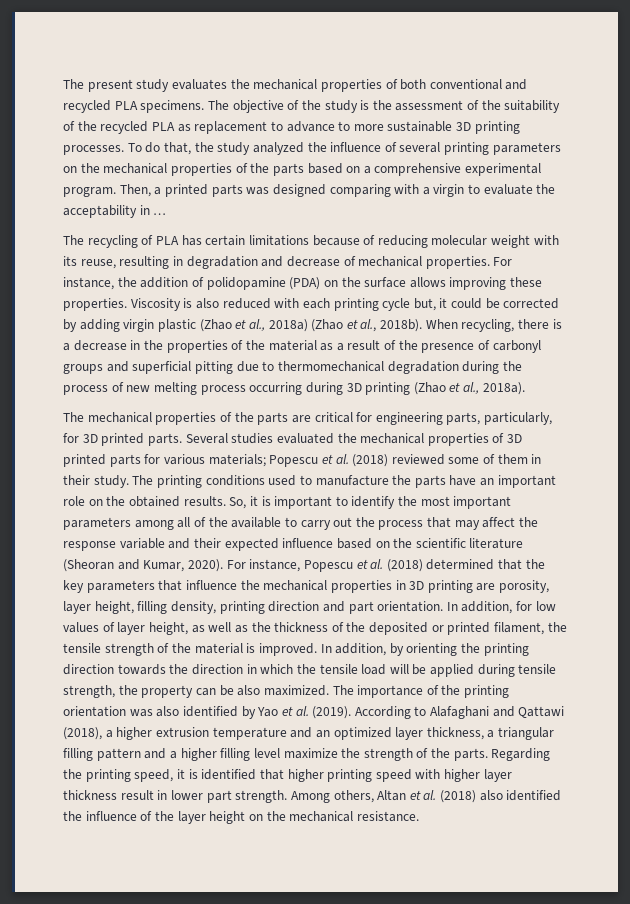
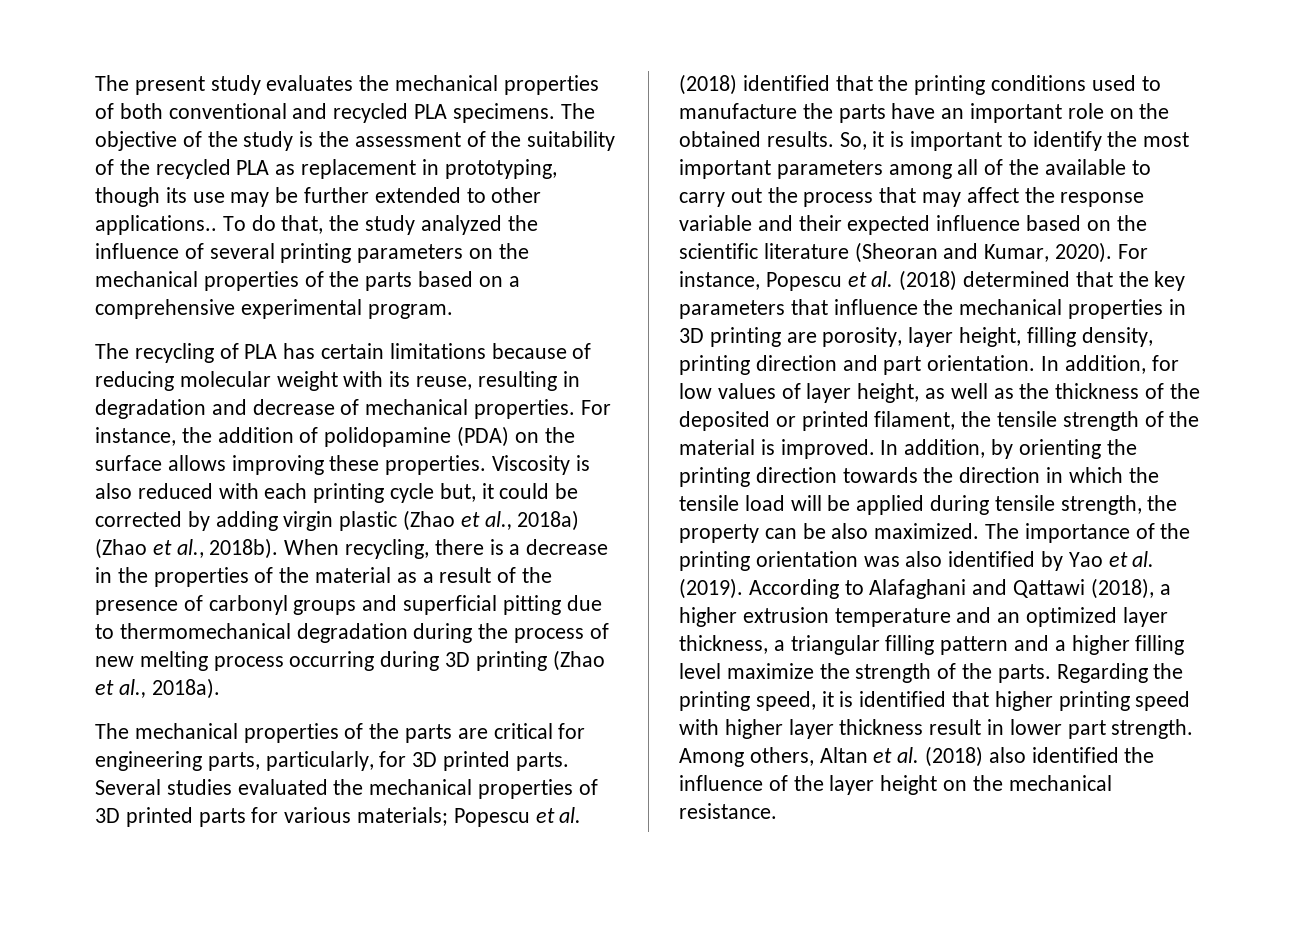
[270,121,520,134] [63,145,124,155] to advance to more sustainable 3D printing processes. -> [421,159,557,179] [95,187,542,207] [95,215,217,235] in prototyping, though its use may be further extended to other applications..
[119,184,556,197] [63,205,167,218] Then, a printed parts was designed comparing with a virgin to evaluate the acceptability in … -> (453, 311) none
[391,454,542,465] [63,475,154,488] reviewed some of them in their study. The -> [742,75,909,91] identified that the

